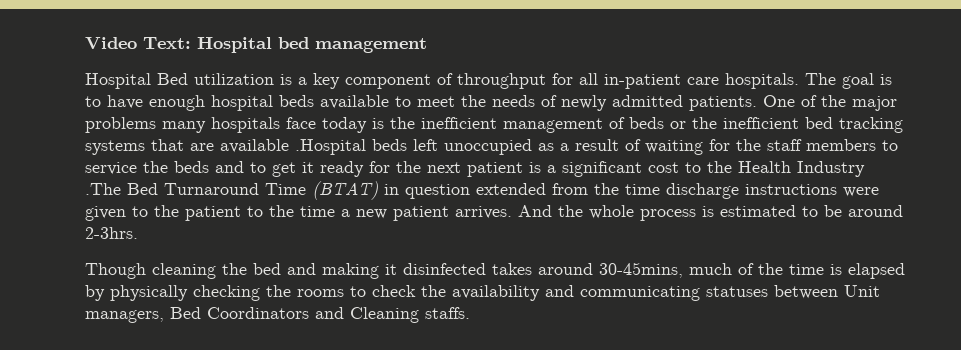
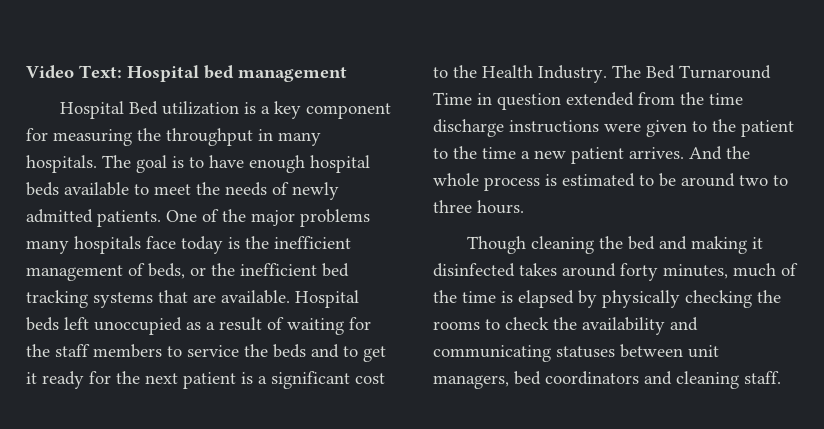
[437,73,719,89] of throughput for all in-patient care -> [26,128,321,146] for measuring the throughput in many
[629,117,664,129] beds -> [148,263,185,279] beds,
[220,139,366,155] available .Hospital -> [221,290,359,308] available. Hospital
[797,161,865,177] [85,183,121,195] Industry .The -> [538,65,641,83] Industry. The
[312,181,378,200] (BTAT) -> (472, 98) none
[85,227,138,239] 2-3hrs. -> [739,175,788,186] [433,200,524,214] two to three hours.
[599,262,683,278] 30-45mins, -> [620,263,728,281] forty minutes,
[844,285,880,297] [85,307,470,323] Unit managers, Bed Coordinators and Cleaning staffs. -> [688,345,719,358] [433,371,781,389] unit managers, bed coordinators and cleaning staff.

